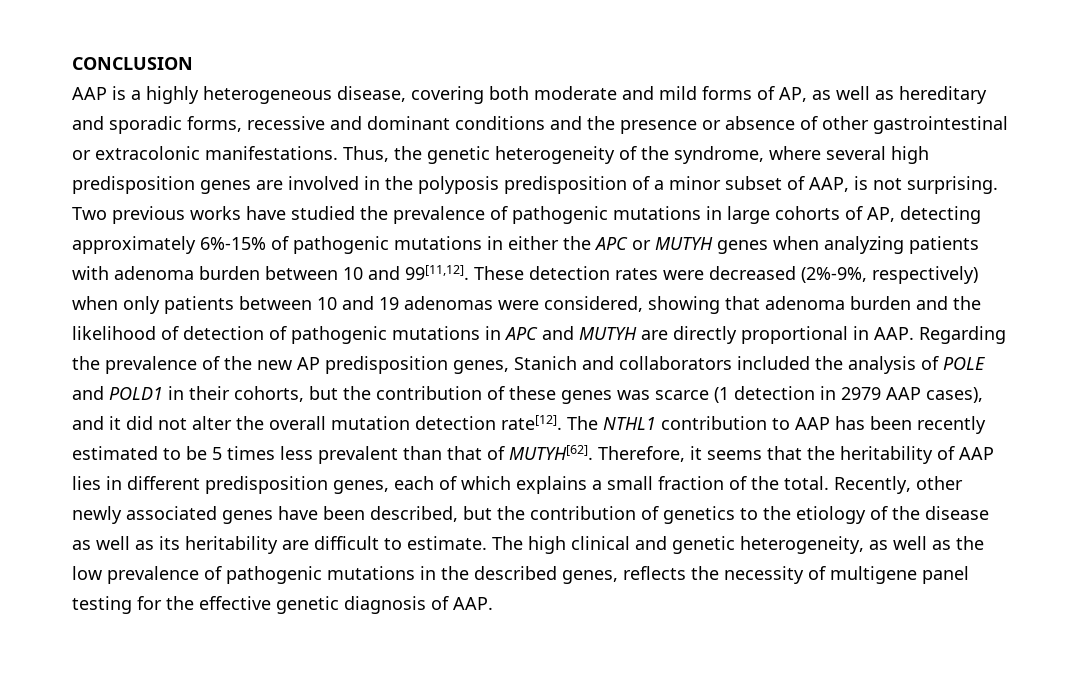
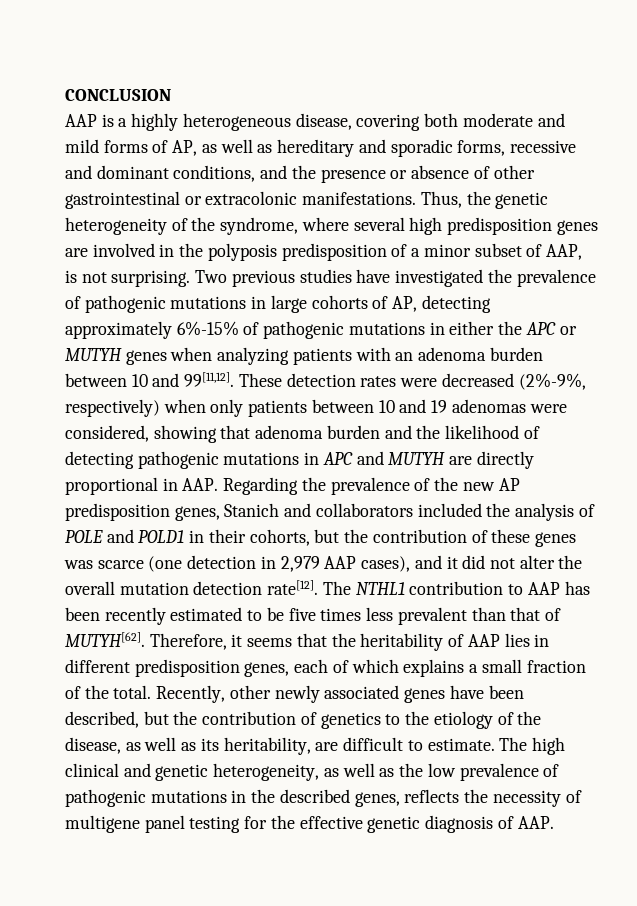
[455,116,545,130] conditions -> [173,165,256,182] conditions,
[190,206,355,220] works have studied -> [299,269,484,287] studies have investigated
(109, 273) none -> [395,352,414,361] an
[183,326,287,340] detection of -> [65,451,134,469] detecting
[714,387,729,403] (1 -> [148,556,183,572] (one
[841,387,881,400] 2979 -> [280,556,320,572] 2,979
[212,447,222,460] 5 -> [288,608,316,621] five
[925,506,989,520] disease -> [65,737,121,754] disease,
[185,536,278,554] heritability -> [223,737,311,755] heritability,

